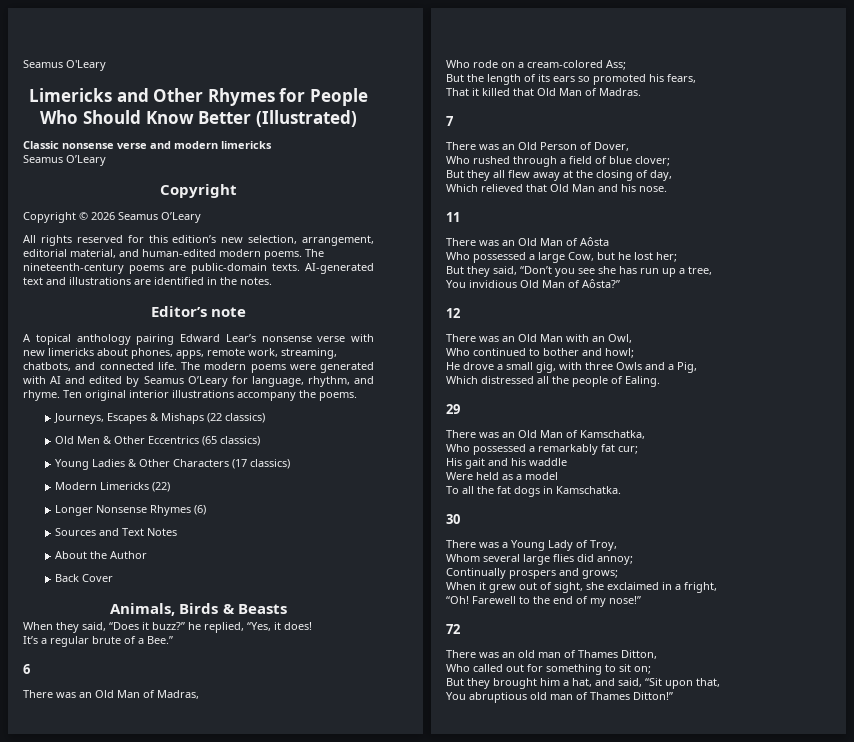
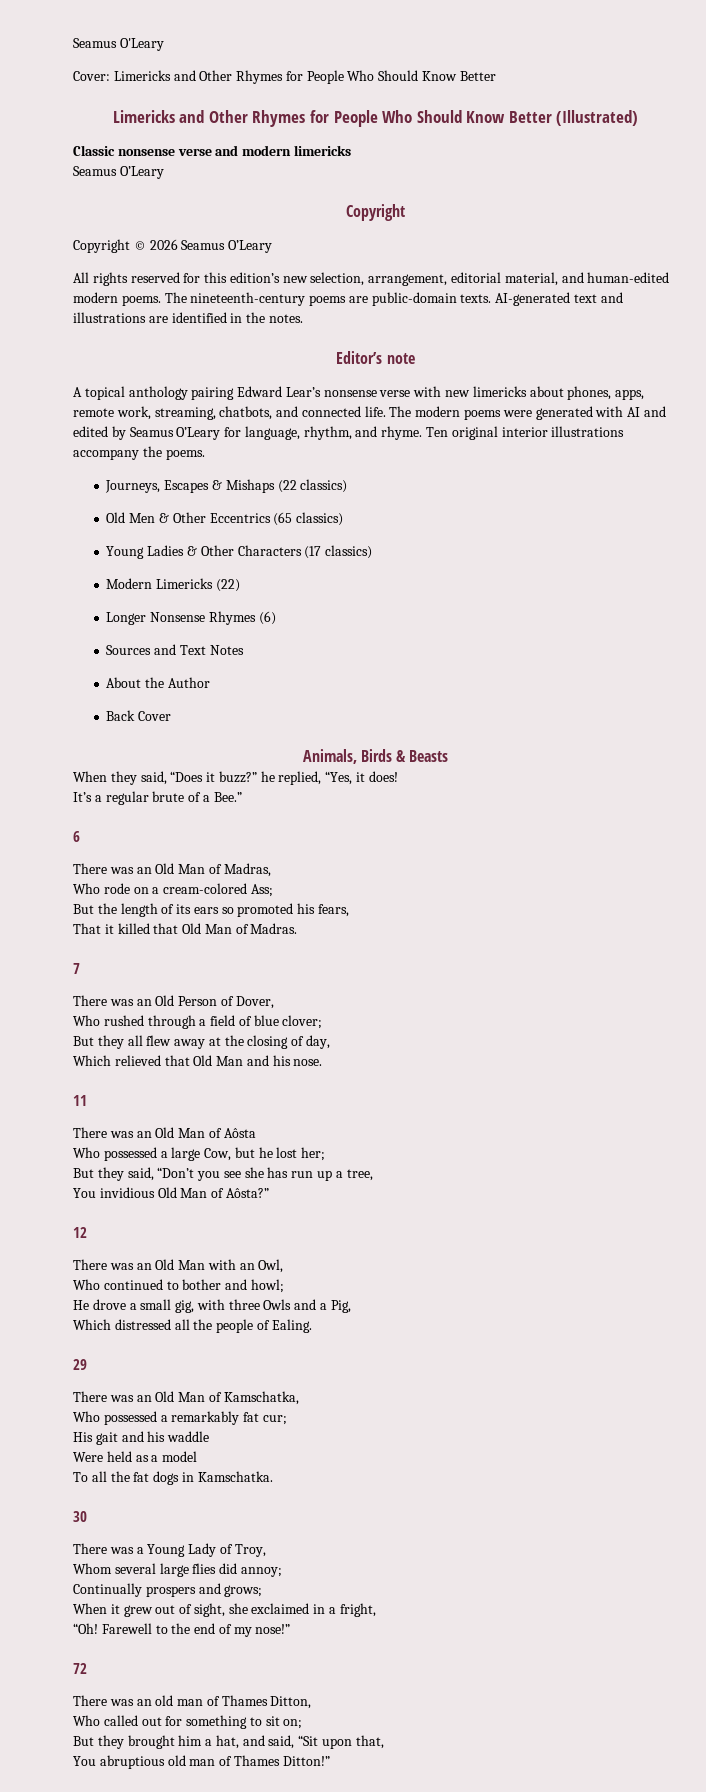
[23,60,106,71] Seamus O'Leary -> [73,38,164,51] [73,70,496,84] Seamus O'Leary // Cover: Limericks and Other Rhymes for People Who Should Know Better

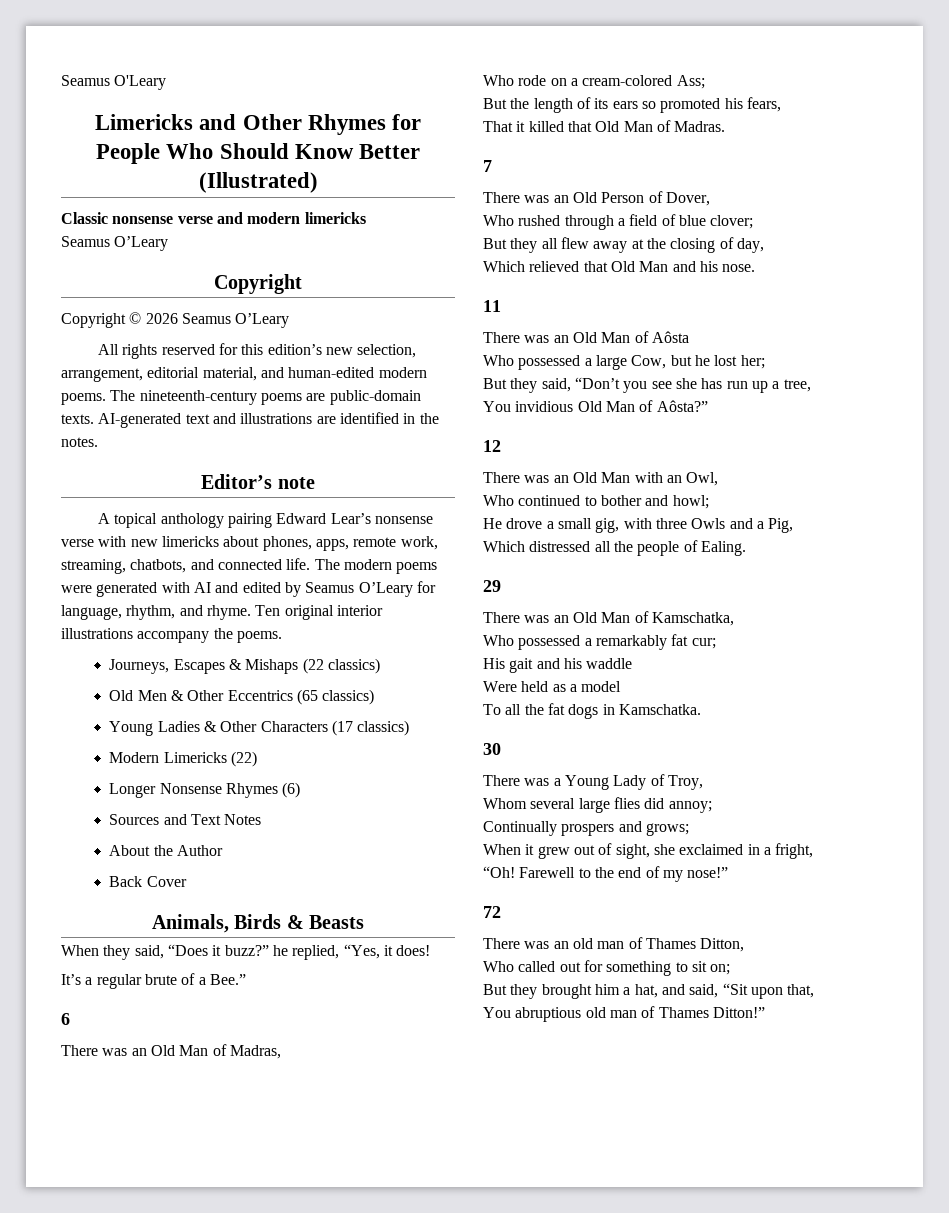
[73,38,164,51] [73,70,496,84] Seamus O'Leary // Cover: Limericks and Other Rhymes for People Who Should Know Better -> [61,75,167,90] Seamus O'Leary

